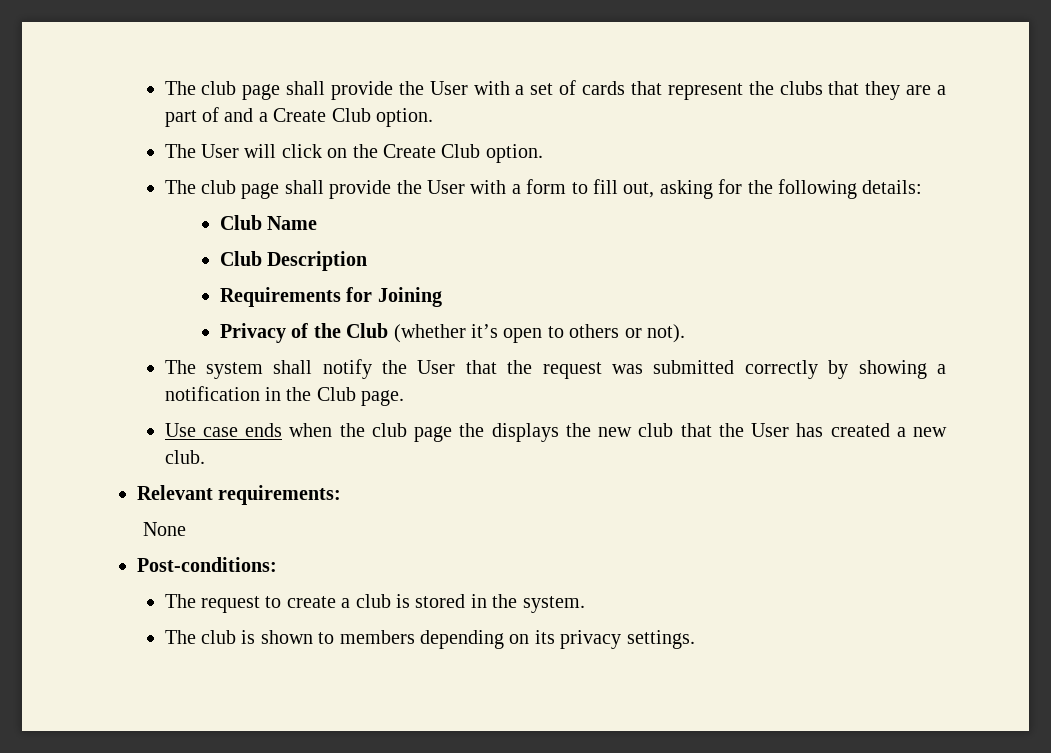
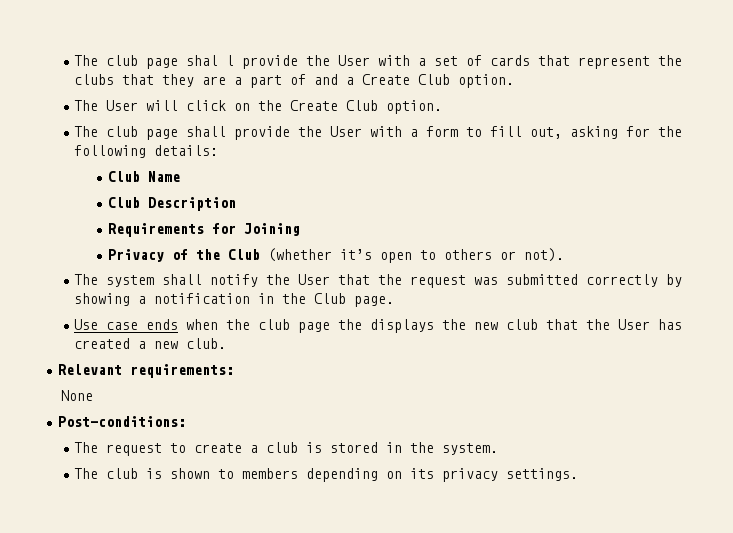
[164,81,326,100] The club page shall -> [74,55,235,69] The club page shal l

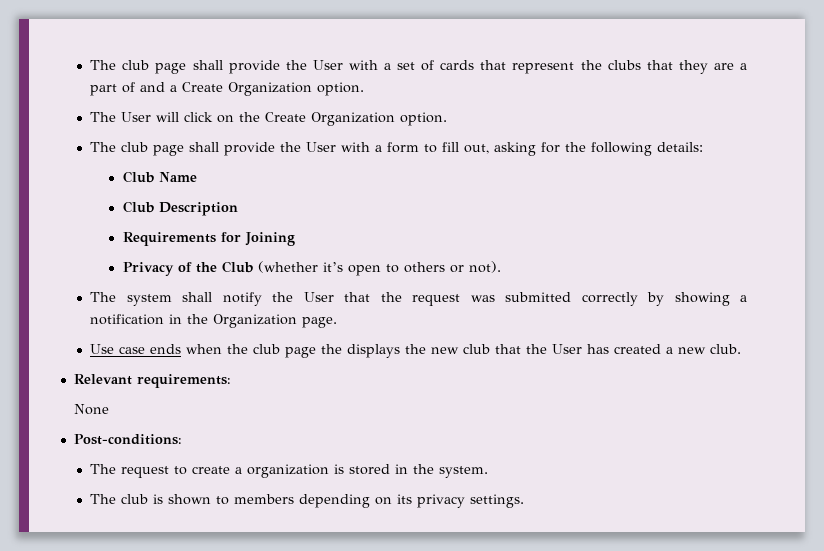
[74,55,235,69] The club page shal l -> [90,60,223,74] The club page shall
[418,74,451,85] Club -> [228,82,313,96] Organization
[346,100,379,111] Club -> [311,112,396,126] Organization
[314,293,347,304] Club -> [213,314,298,328] Organization
[266,442,299,453] club -> [247,464,330,478] organization

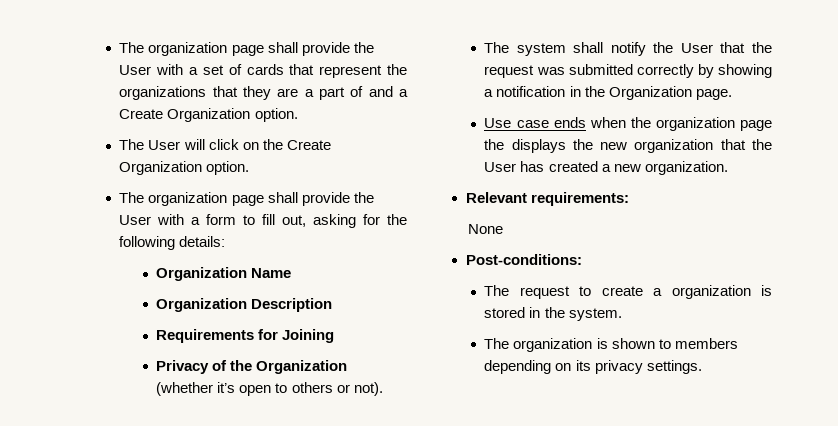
[90,60,150,70] The club -> [119,42,228,56] The organization
[607,60,641,70] clubs -> [119,86,207,100] organizations
[121,142,149,152] club -> [148,192,228,206] organization
[122,171,154,183] Club -> [156,267,248,281] Organization
[122,201,154,213] Club -> [156,298,248,312] Organization
[221,261,253,273] Club -> [256,360,348,374] Organization
[253,344,281,354] club -> [655,117,735,131] organization
[463,344,491,354] club -> [634,139,714,153] organization
[710,344,742,354] club. -> [644,161,728,175] organization.
[121,494,149,504] club -> [513,338,593,352] organization

